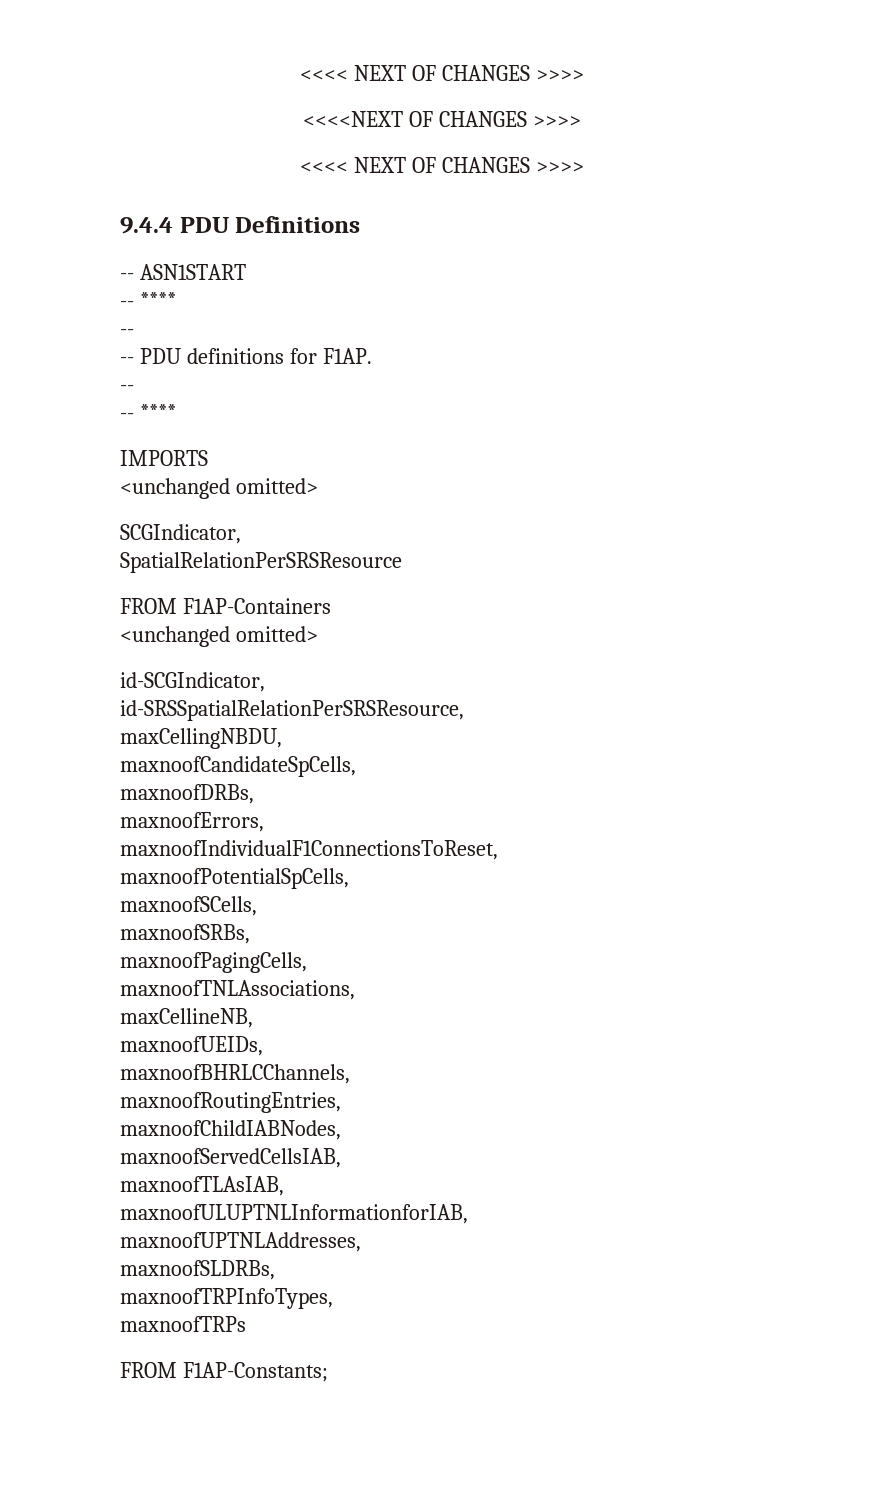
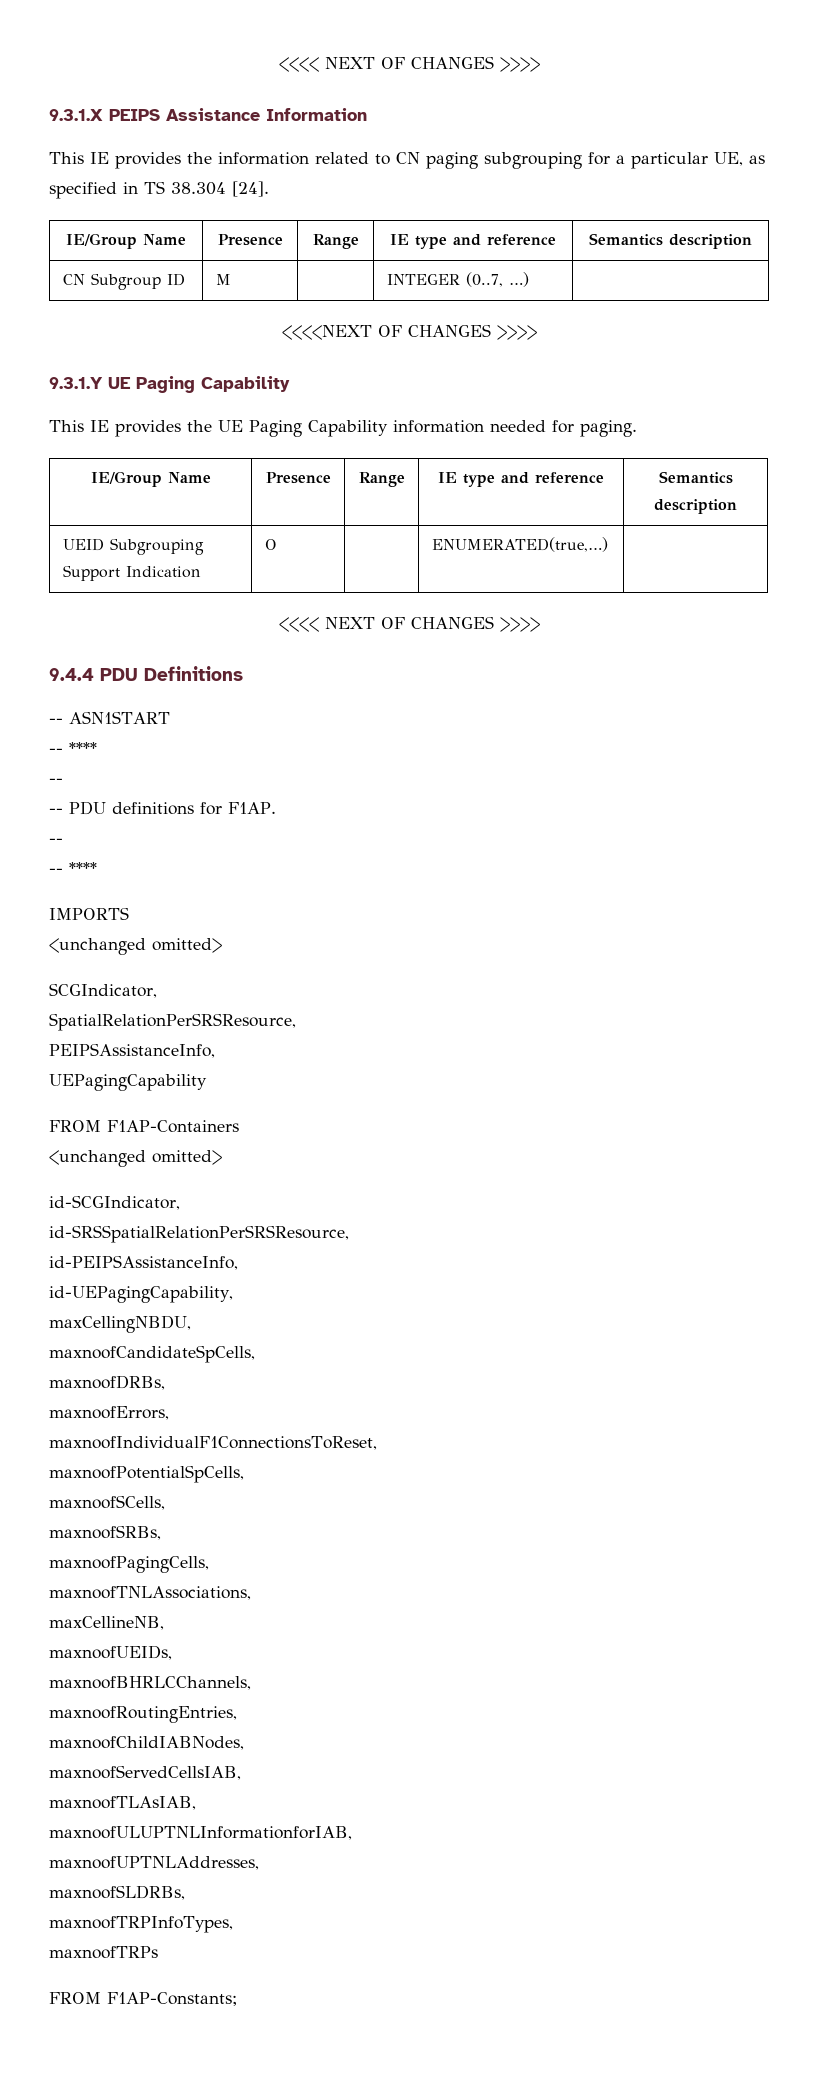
[300,65,584,81] [303,111,581,127] <<<< NEXT OF CHANGES >>>> // <<<<NEXT OF CHANGES >>>> -> [278,56,540,72] [49,108,367,121] [49,152,765,169] [49,181,269,199] [66,233,186,249] [217,234,283,246] [312,234,359,249] [390,234,556,249] [589,233,752,249] [62,273,185,290] [215,274,231,285] [386,272,529,287] [281,324,537,340] [49,376,290,393] [49,420,637,437] [90,471,211,487] [265,472,331,484] [358,472,405,487] [438,472,604,487] [658,471,733,484] [654,499,737,514] [62,538,204,555] [62,565,201,581] [264,539,276,550] [431,537,609,552] <<<< NEXT OF CHANGES >>>> // 9.3.1.X PEIPS Assistance Information // This IE provides the information related to CN paging subgrouping for a particular UE, as specified in TS 38.304 [24]. // IE/Group Name | Presence | Range | IE type and reference | Semantics description // CN Subgroup ID | M | | INTEGER (0..7, …) | // <<<<NEXT OF CHANGES >>>> // 9.3.1.Y UE Paging Capability // This IE provides the UE Paging Capability information needed for paging. // IE/Group Name | Presence | Range | IE type and reference | Semantics description // UEID Subgrouping Support Indication | O | | ENUMERATED(true,…) |
[120,552,402,573] SpatialRelationPerSRSResource -> [49,1013,296,1031] [49,1043,215,1058] [49,1074,207,1091] SpatialRelationPerSRSResource, // PEIPSAssistanceInfo, // UEPagingCapability
(464, 710) none -> [49,1255,238,1270] [49,1286,233,1303] // id-PEIPSAssistanceInfo, // id-UEPagingCapability,

